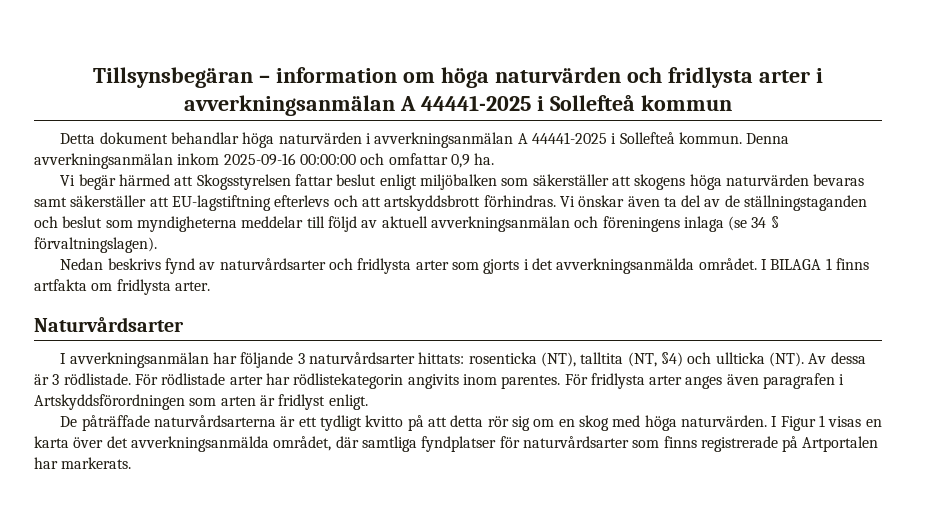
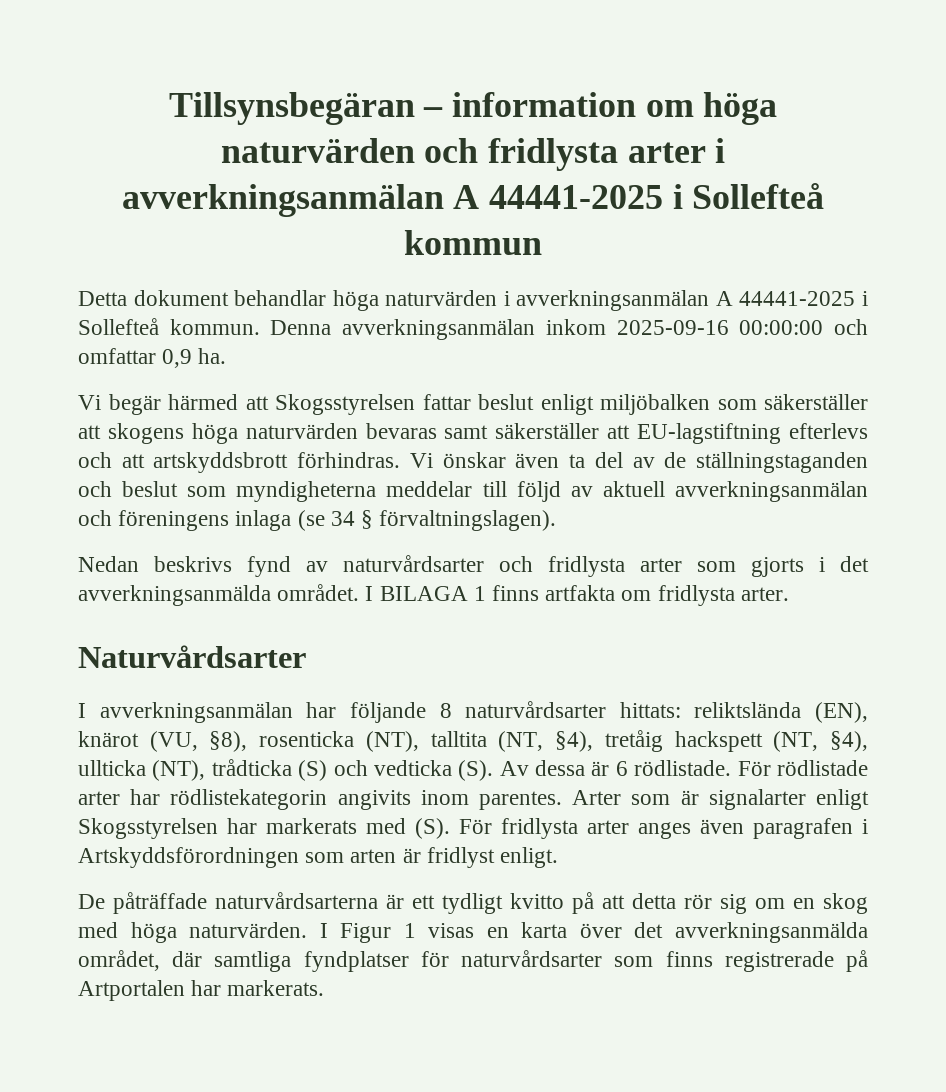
[297,353,305,364] 3 -> [439,703,452,718] 8
[468,352,804,367] rosenticka (NT), talltita (NT, §4) och ullticka (NT). -> [694,702,868,723] [78,730,869,752] [78,759,494,781] reliktslända (EN), knärot (VU, §8), rosenticka (NT), talltita (NT, §4), tretåig hackspett (NT, §4), ullticka (NT), trådticka (S) och vedticka (S).
[52,374,60,385] 3 -> [615,761,628,776] 6
(561, 382) none -> [572,789,870,810] [78,818,450,839] Arter som är signalarter enligt Skogsstyrelsen har markerats med (S).

